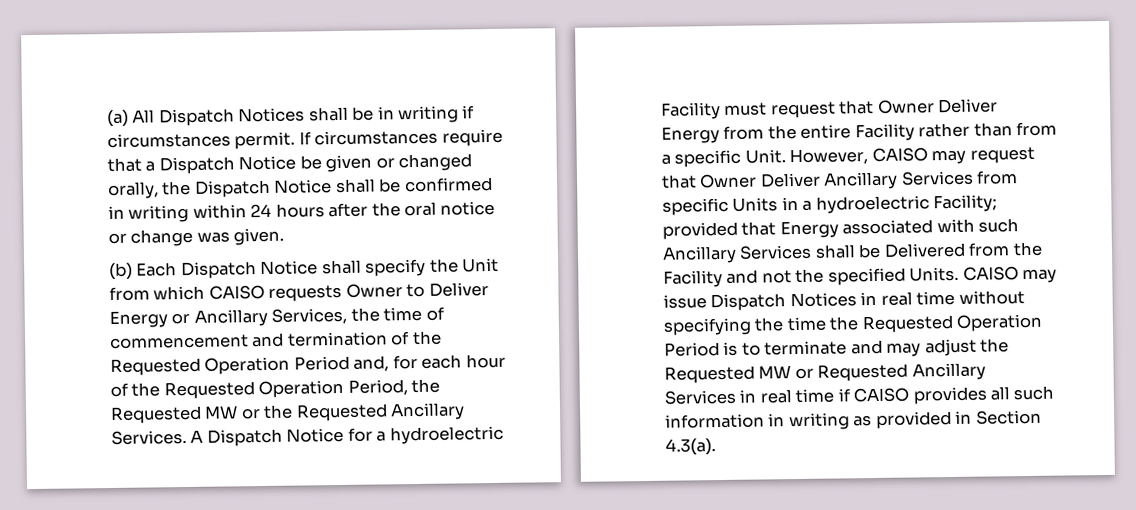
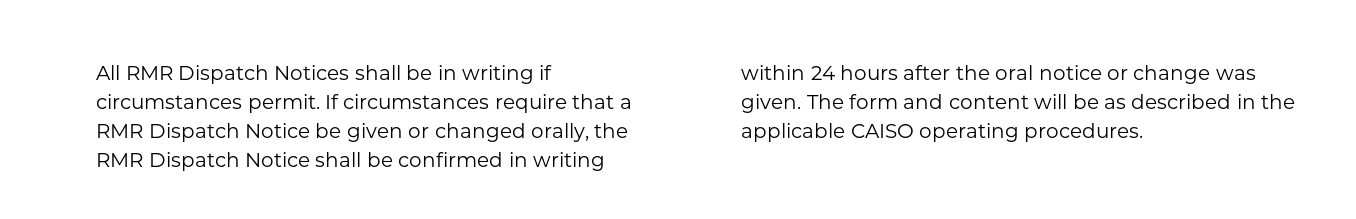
[106,109,156,128] (a) All -> [96,65,173,80] All RMR
(156, 166) none -> [96,124,144,138] RMR
(192, 188) none -> [96,153,144,167] RMR
[108,257,500,281] [108,282,489,302] [108,306,445,329] [109,330,442,350] [109,353,506,377] [109,378,441,400] [109,402,466,425] [110,425,504,447] [660,98,999,120] [660,121,1058,144] [660,146,1035,168] [660,170,1019,190] [661,194,998,216] [661,218,1020,240] [661,241,1043,264] [662,266,1058,288] [662,290,1025,312] [662,313,1044,336] [663,338,1010,357] [663,362,986,384] [663,385,1055,405] [664,409,1042,431] [664,438,716,456] // (b) Each Dispatch Notice shall specify the Unit from which CAISO requests Owner to Deliver Energy or Ancillary Services, the time of commencement and termination of the Requested Operation Period and, for each hour of the Requested Operation Period, the Requested MW or the Requested Ancillary Services. A Dispatch Notice for a hydroelectric Facility must request that Owner Deliver Energy from the entire Facility rather than from a specific Unit. However, CAISO may request that Owner Deliver Ancillary Services from specific Units in a hydroelectric Facility; provided that Energy associated with such Ancillary Services shall be Delivered from the Facility and not the specified Units. CAISO may issue Dispatch Notices in real time without specifying the time the Requested Operation Period is to terminate and may adjust the Requested MW or Requested Ancillary Services in real time if CAISO provides all such information in writing as provided in Section 4.3(a). -> [806,94,1296,109] [741,123,1144,142] The form and content will be as described in the applicable CAISO operating procedures.

